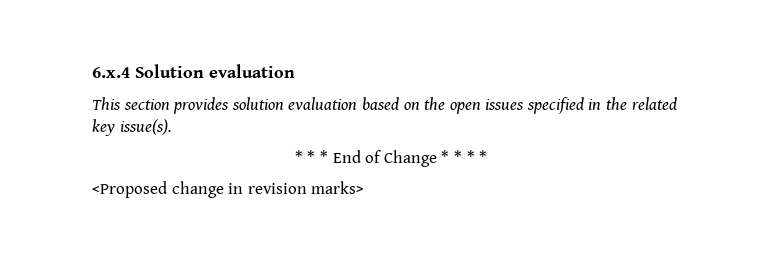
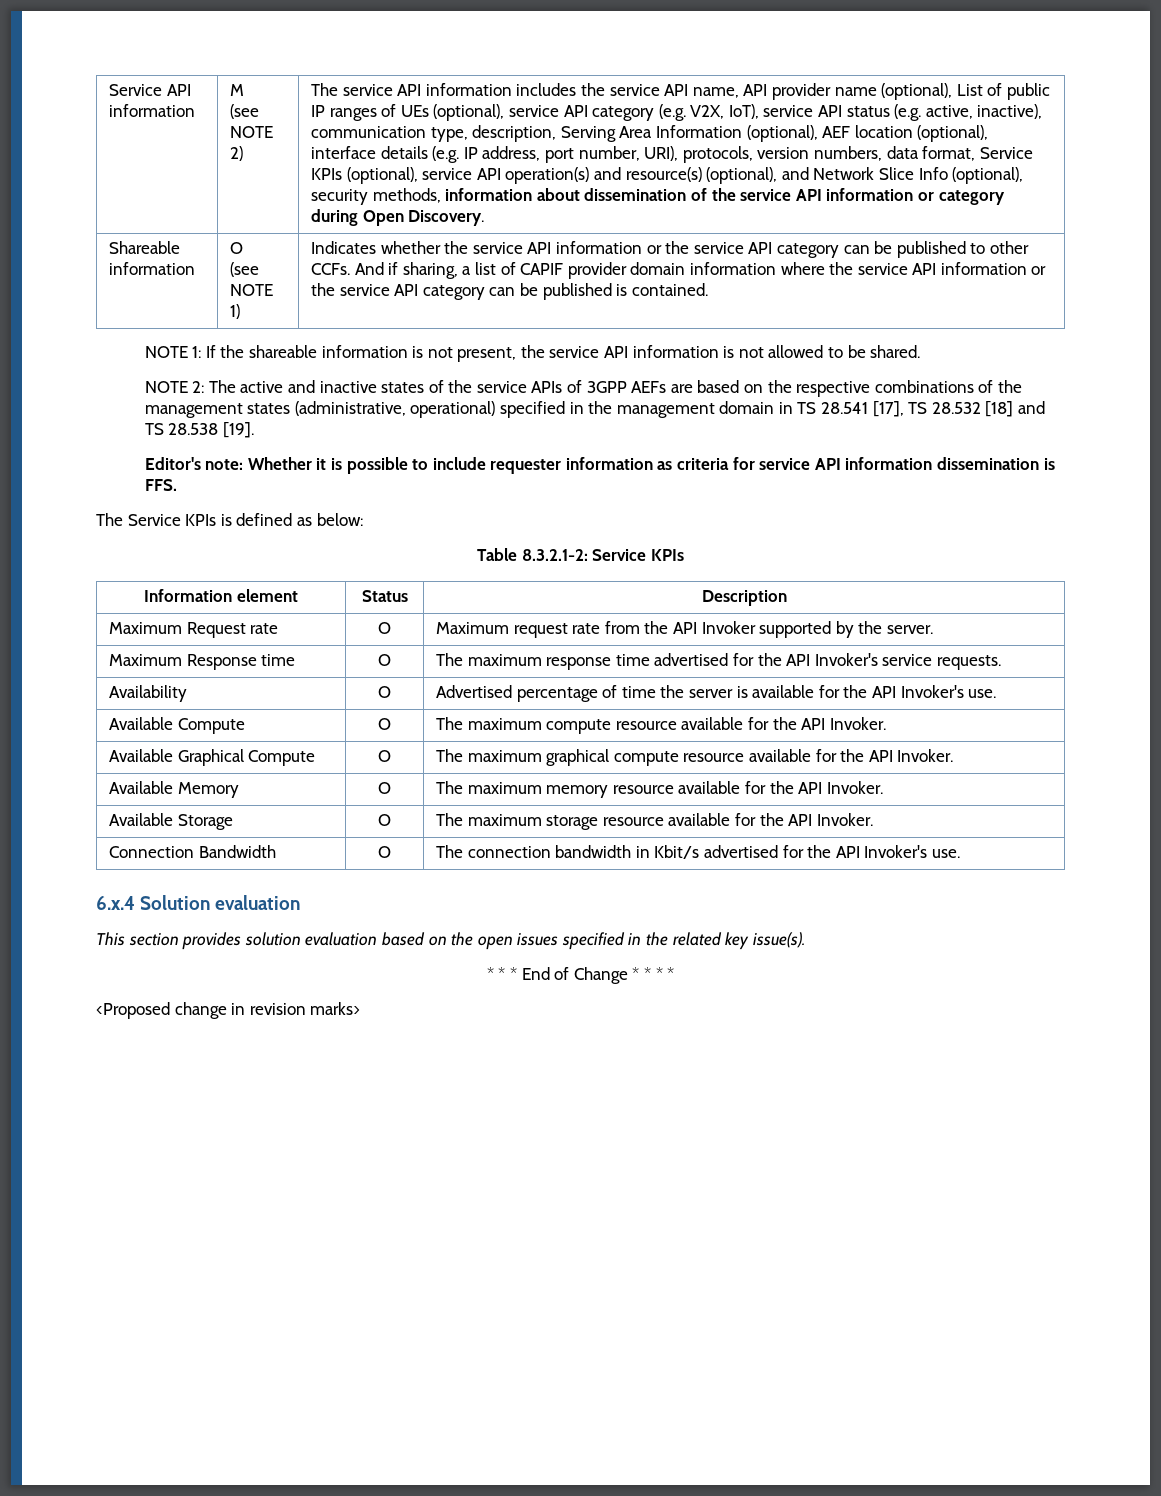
(92, 72) none -> [109,84,191,96] [109,104,196,117] [230,84,245,96] [230,104,260,119] [230,126,274,138] [230,146,244,161] [311,83,1050,100] [311,104,1043,121] [311,125,989,142] [311,146,1033,163] [311,167,1024,184] [311,188,1005,205] [311,209,485,226] [109,241,181,254] [109,262,196,275] [230,242,244,254] [230,262,260,277] [230,284,274,296] [230,304,241,319] [311,241,1029,258] [311,262,1047,279] [311,283,708,300] [144,345,921,362] [144,380,1022,397] [144,401,1045,418] [144,422,254,438] [144,457,1055,474] [144,479,177,491] [96,513,363,526] [477,548,684,561] [144,589,298,602] [361,590,408,602] [701,590,787,606] [109,622,279,638] [378,622,391,634] [436,621,933,638] [109,654,296,670] [378,654,391,666] [436,653,1001,670] [109,685,188,702] [378,686,391,698] [436,685,997,702] [109,717,245,734] [378,718,391,730] [436,717,886,734] [109,749,316,766] [378,750,391,762] [436,749,954,766] [109,781,239,798] [378,782,391,794] [436,781,883,798] [109,813,233,830] [378,814,391,826] [436,813,873,830] [109,845,276,858] [378,846,391,858] [436,845,960,859] Service API information | M // (see NOTE 2) | The service API information includes the service API name, API provider name (optional), List of public IP ranges of UEs (optional), service API category (e.g. V2X, IoT), service API status (e.g. active, inactive), communication type, description, Serving Area Information (optional), AEF location (optional), interface details (e.g. IP address, port number, URI), protocols, version numbers, data format, Service KPIs (optional), service API operation(s) and resource(s) (optional), and Network Slice Info (optional), security methods, information about dissemination of the service API information or category during Open Discovery. // Shareable information | O // (see NOTE 1) | Indicates whether the service API information or the service API category can be published to other CCFs. And if sharing, a list of CAPIF provider domain information where the service API information or the service API category can be published is contained. // NOTE 1: If the shareable information is not present, the service API information is not allowed to be shared. // NOTE 2: The active and inactive states of the service APIs of 3GPP AEFs are based on the respective combinations of the management states (administrative, operational) specified in the management domain in TS 28.541 [17], TS 28.532 [18] and TS 28.538 [19]. // Editor's note: Whether it is possible to include requester information as criteria for service API information dissemination is FFS. // The Service KPIs is defined as below: // Table 8.3.2.1-2: Service KPIs // Information element | Status | Description // Maximum Request rate | O | Maximum request rate from the API Invoker supported by the server. // Maximum Response time | O | The maximum response time advertised for the API Invoker's service requests. // Availability | O | Advertised percentage of time the server is available for the API Invoker's use. // Available Compute | O | The maximum compute resource available for the API Invoker. // Available Graphical Compute | O | The maximum graphical compute resource available for the API Invoker. // Available Memory | O | The maximum memory resource available for the API Invoker. // Available Storage | O | The maximum storage resource available for the API Invoker. // Connection Bandwidth | O | The connection bandwidth in Kbit/s advertised for the API Invoker's use. //

